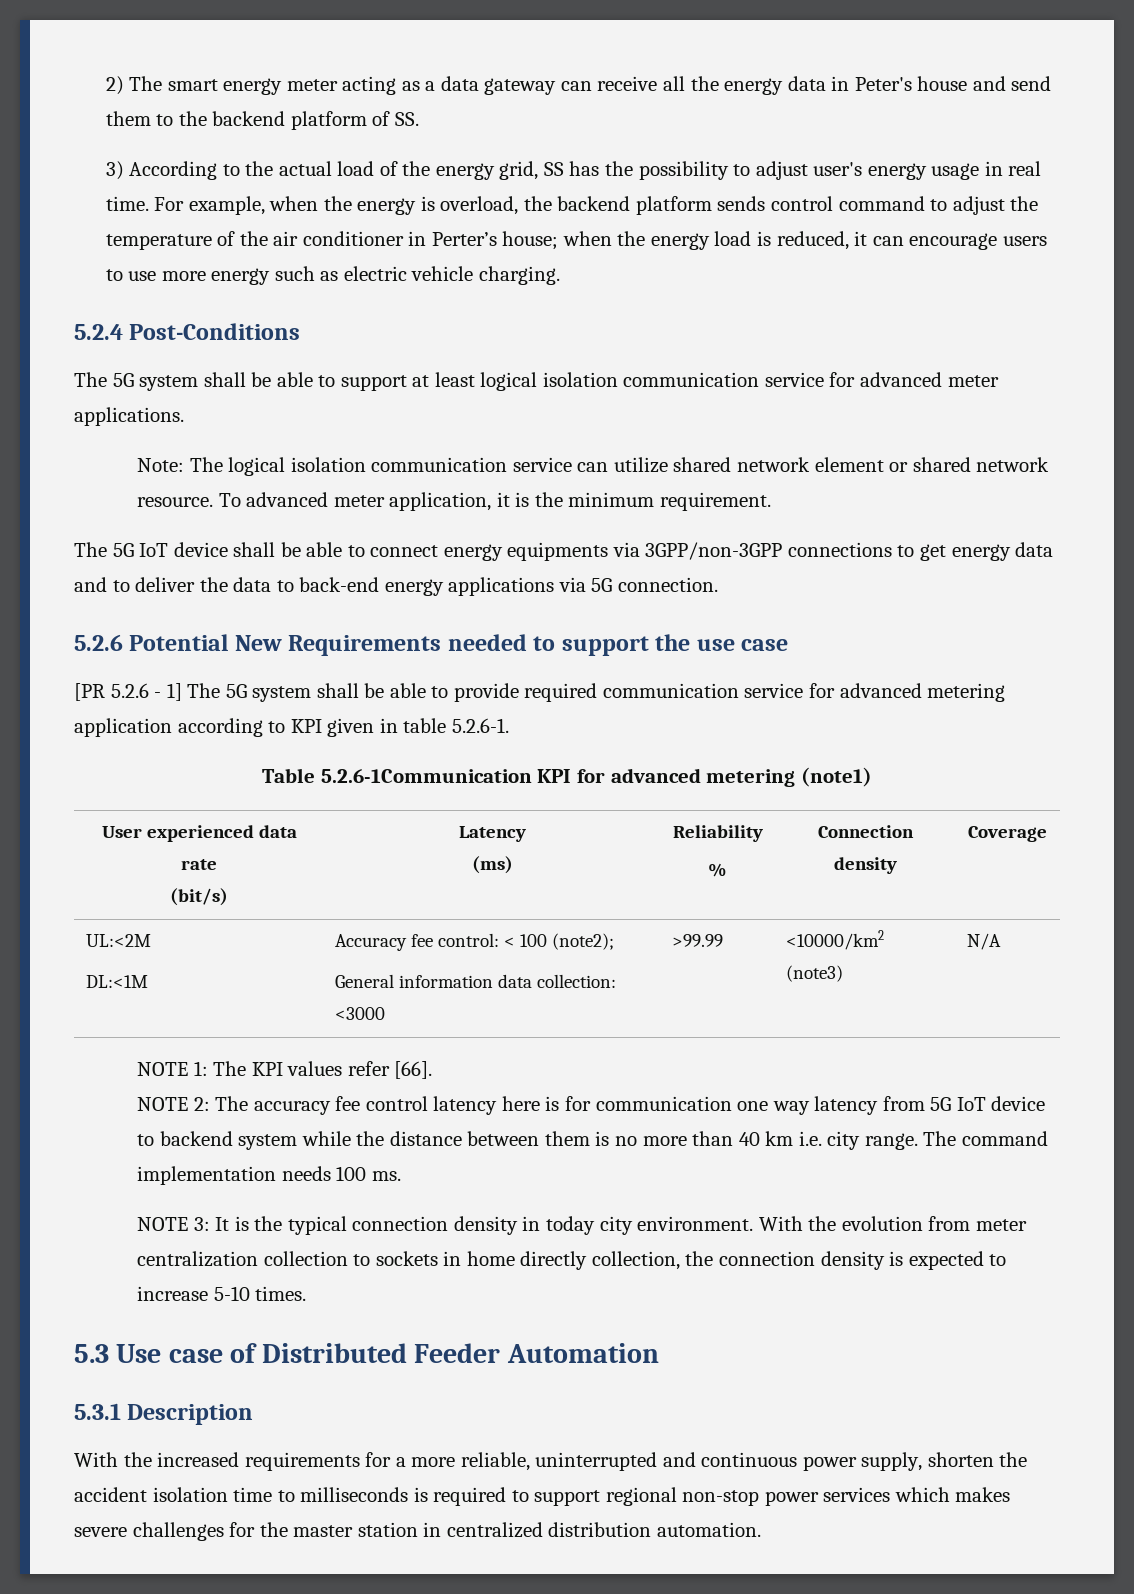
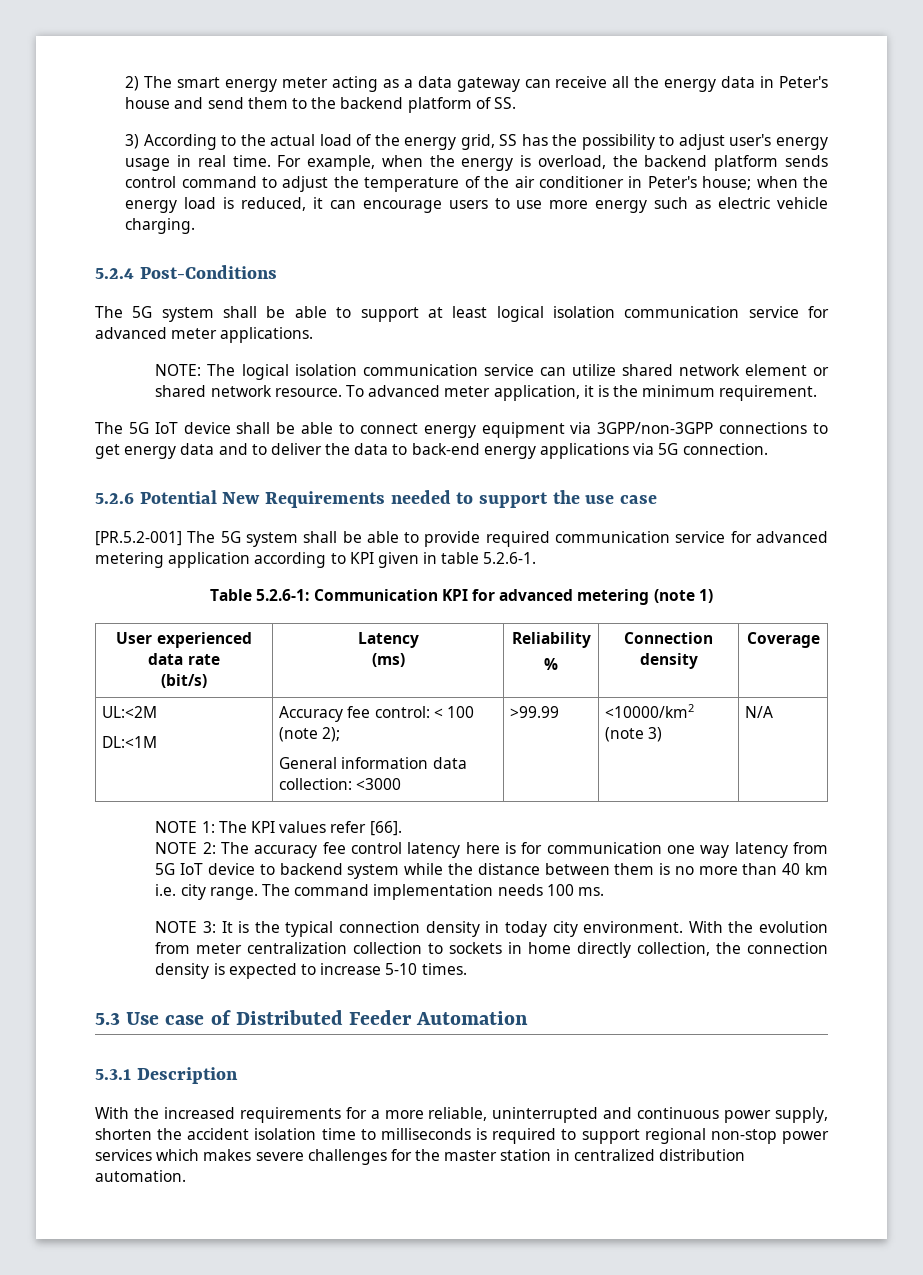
[431,232,497,246] Perter’s -> [647,176,697,188] Peter's
[137,458,185,472] Note: -> [155,364,202,376] NOTE:
[507,542,609,561] equipments -> [481,422,565,438] equipment
[74,683,182,701] [PR 5.2.6 - 1] -> [95,531,182,546] [PR.5.2-001]
[320,769,532,783] 5.2.6-1Communication -> [256,589,438,601] 5.2.6-1: Communication
[800,767,872,787] (note1) -> [653,589,713,603] (note 1)
[551,933,614,950] (note2); -> [279,727,341,742] (note 2);
[785,965,843,982] (note3) -> [605,727,663,742] (note 3)

